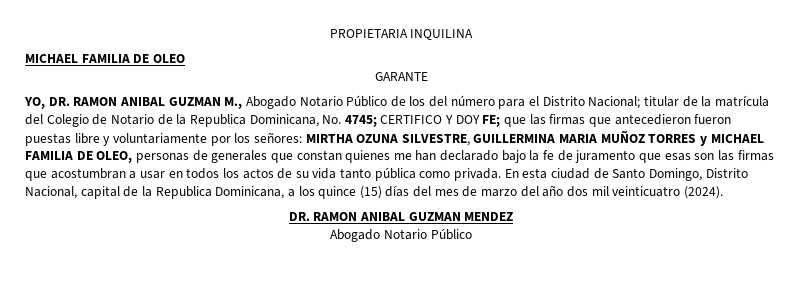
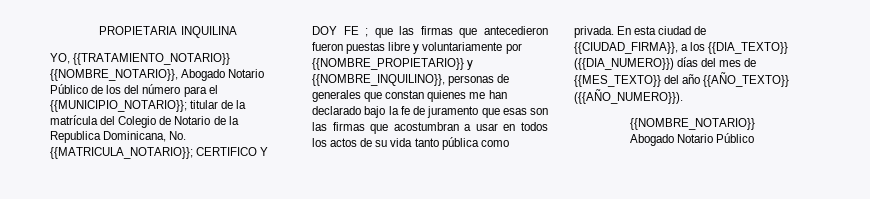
[25,54,185,63] [374,72,428,81] [24,97,243,109] MICHAEL FAMILIA DE OLEO // GARANTE // YO, DR. RAMON ANIBAL GUZMAN M., -> [50,53,231,65] [50,69,178,81] YO, {{TRATAMIENTO_NOTARIO}} {{NOMBRE_NOTARIO}},
[542,96,641,109] Distrito Nacional; -> [50,100,187,112] {{MUNICIPIO_NOTARIO}};
[344,115,377,127] 4745; -> [50,147,193,159] {{MATRICULA_NOTARIO}};
[482,115,501,127] FE; -> [343,26,369,37] FE ;
[234,130,764,146] [25,151,133,163] los señores: MIRTHA OZUNA SILVESTRE, GUILLERMINA MARIA MUÑOZ TORRES y MICHAEL FAMILIA DE OLEO, -> [312,58,474,70] [312,74,445,86] {{NOMBRE_PROPIETARIO}} y {{NOMBRE_INQUILINO}},
[612,168,748,181] [25,186,382,199] Santo Domingo, Distrito Nacional, capital de la Republica Dominicana, a los quince (15) -> [574,42,789,54] [574,58,674,70] {{CIUDAD_FIRMA}}, a los {{DIA_TEXTO}} ({{DIA_NUMERO}})
[481,189,518,197] marzo -> [574,75,661,87] {{MES_TEXTO}}
[566,186,723,199] [288,212,514,221] dos mil veinticuatro (2024). // DR. RAMON ANIBAL GUZMAN MENDEZ -> [703,72,790,87] [574,89,683,104] [629,118,755,130] {{AÑO_TEXTO}} ({{AÑO_NUMERO}}). // {{NOMBRE_NOTARIO}}

